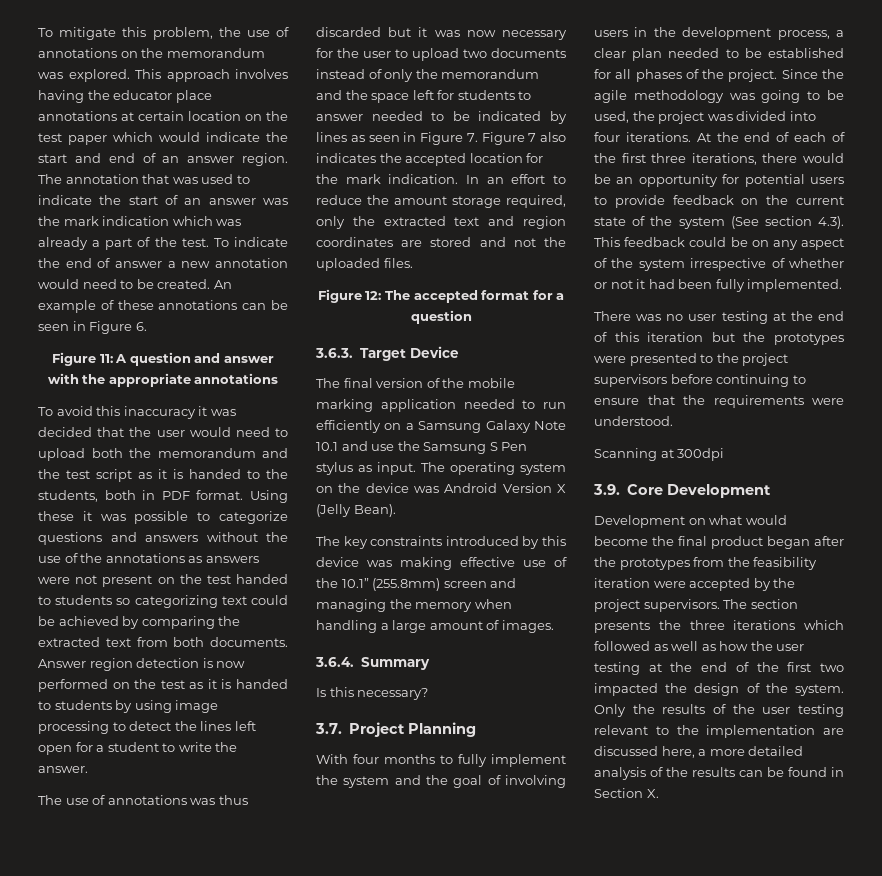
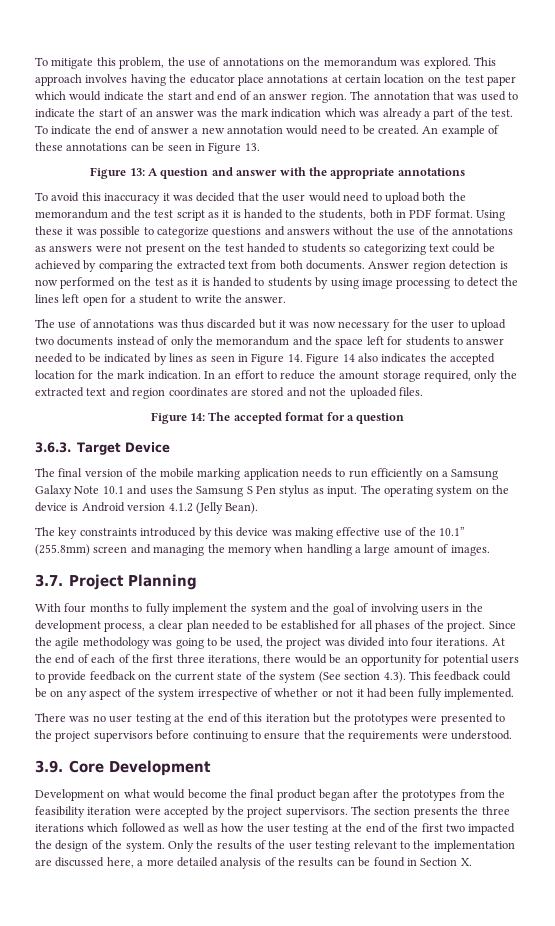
[135,322,147,331] [52,352,113,366] 6. // Figure 11: -> [244,143,260,151] [90,167,145,179] 13. // Figure 13:
[466,132,537,145] 7. Figure 7 -> [287,353,355,365] 14. Figure 14
[365,291,382,300] 12: -> [190,413,206,421] 14:
[463,399,515,409] needed -> [302,468,332,478] needs
[371,444,395,451] use -> [149,488,173,495] uses
[414,483,566,493] was Android Version X -> [70,502,193,512] is Android version 4.1.2
[315,657,430,670] [316,687,429,700] // 3.6.4. Summary // Is this necessary? -> (490, 550) none
[594,448,725,461] // Scanning at 300dpi -> (513, 735) none

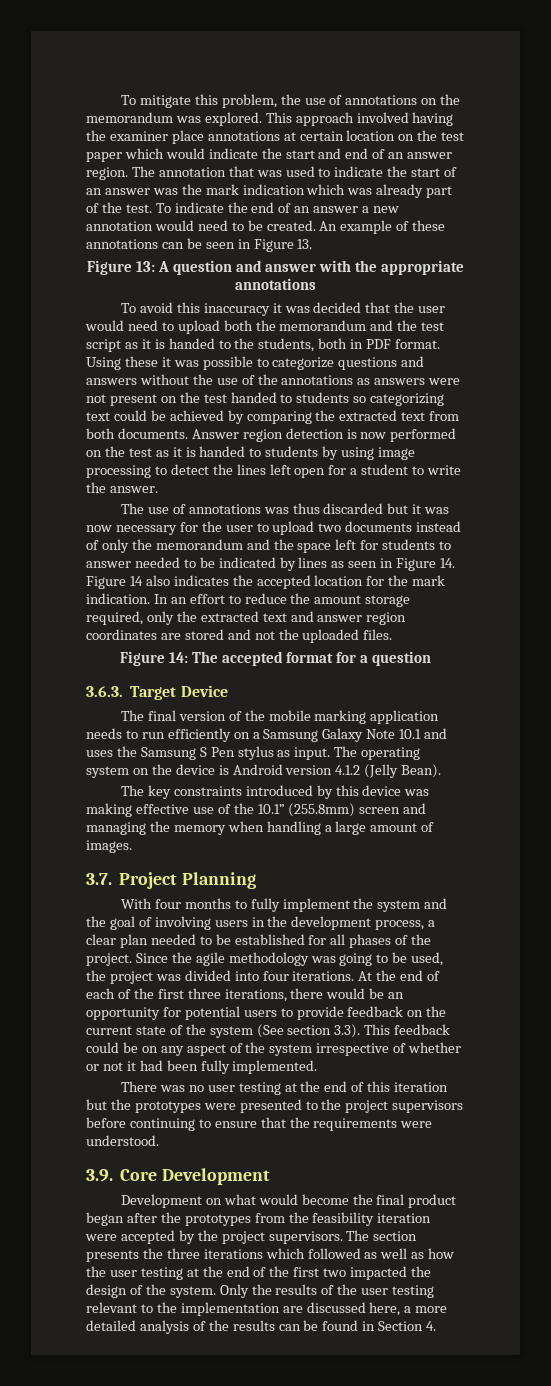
[85,74,128,83] involves -> [356,112,409,123] involved
[189,74,235,84] educator -> [109,131,168,141] examiner
[423,111,430,117] a -> (424, 191) none
(149, 129) none -> [294,206,311,213] an
(130, 392) none -> [317,615,363,622] answer
[383,671,406,683] 4.3). -> [334,1024,361,1038] 3.3).
[460,858,472,866] X. -> [426,1321,437,1331] 4.

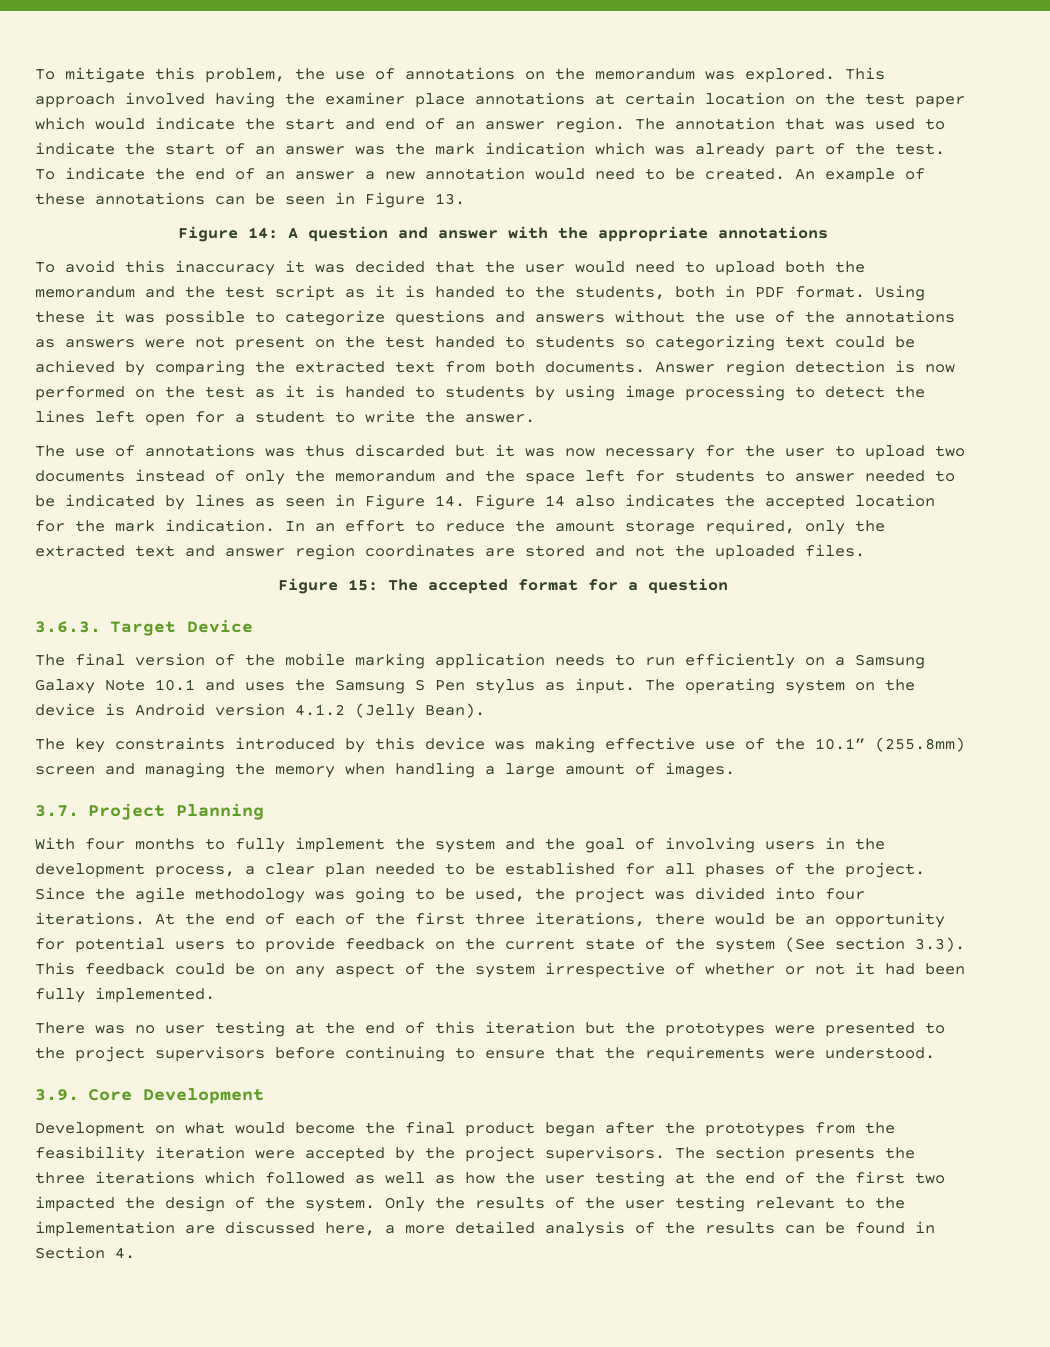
[135,261,155,272] 13: -> [248,227,278,239] 14:
[168,652,188,663] 14: -> [348,579,378,591] 15:

